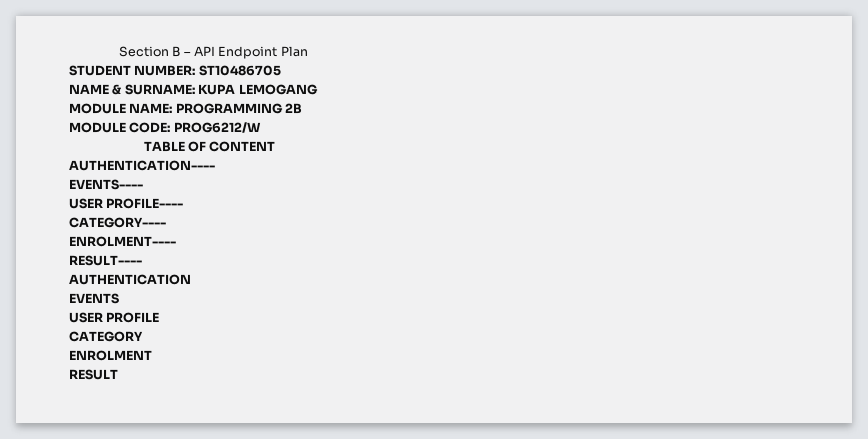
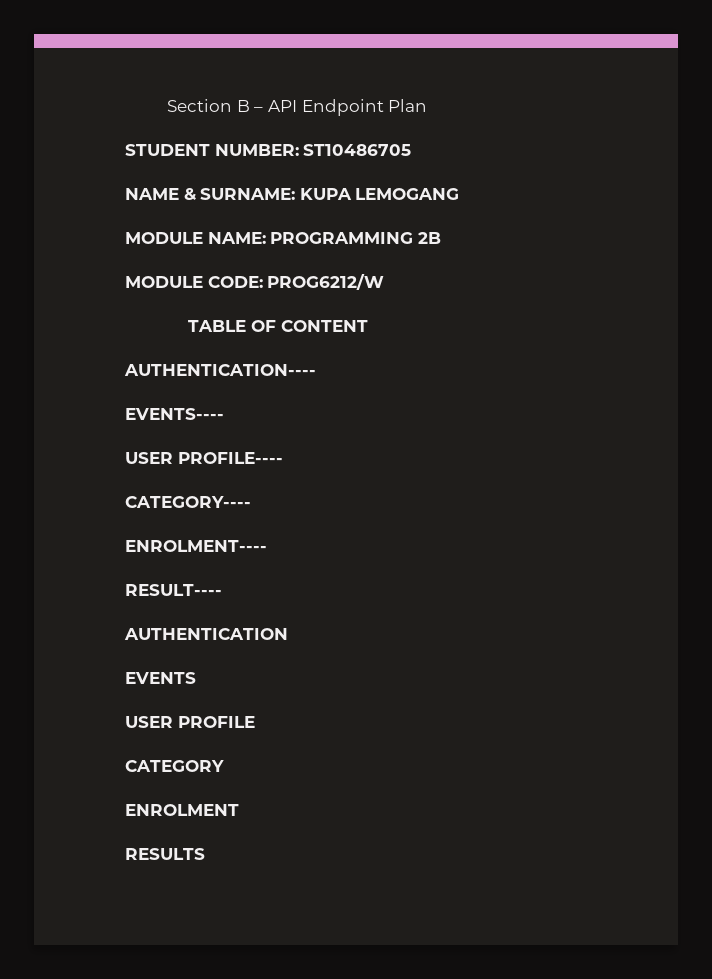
[69,369,118,380] RESULT -> [125,848,205,860] RESULTS

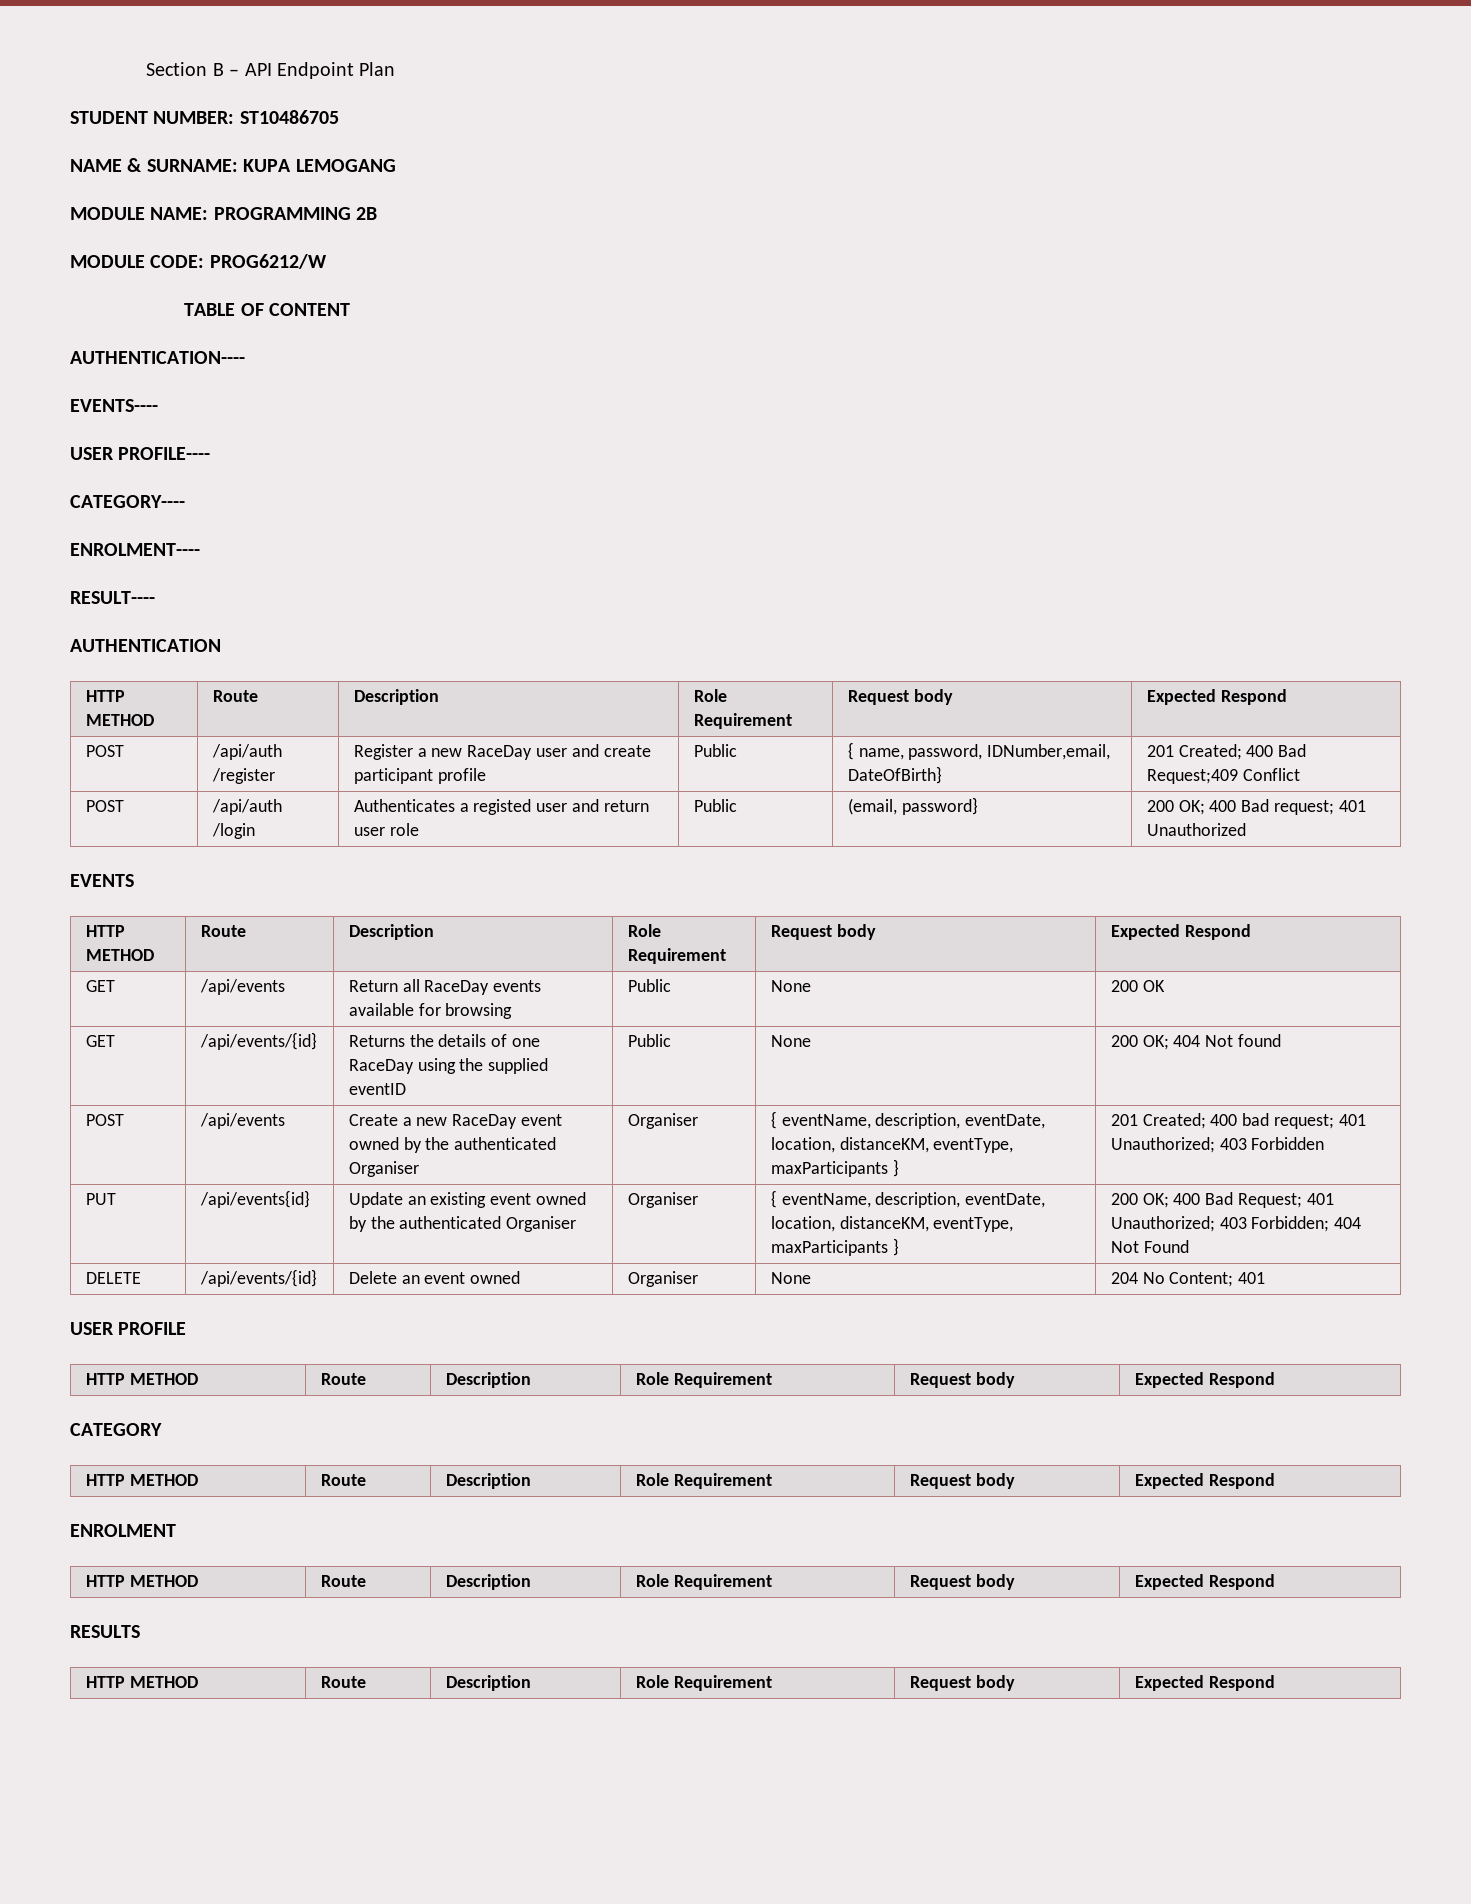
[125,672,196,684] [125,716,255,728] [125,760,224,772] [125,804,239,816] [125,848,205,860] // EVENTS // USER PROFILE // CATEGORY // ENROLMENT // RESULTS -> [85,690,125,702] [85,714,154,726] [212,690,258,702] [353,689,439,705] [693,689,727,702] [693,713,792,729] [847,689,953,705] [1146,689,1287,705] [85,745,124,757] [211,744,282,760] [211,768,275,784] [353,744,651,760] [353,768,486,784] [693,744,737,757] [847,742,1111,760] [847,766,942,784] [1146,744,1307,760] [1146,768,1300,784] [85,800,124,812] [211,799,282,815] [211,823,255,839] [353,799,650,815] [353,823,419,836] [693,799,737,812] [847,797,978,815] [1146,799,1367,815] [1146,823,1246,836] [70,874,134,887] [85,925,125,937] [85,949,154,961] [200,925,246,937] [348,924,434,940] [627,924,661,937] [627,948,726,964] [770,924,876,940] [1110,924,1251,940] [85,980,115,992] [199,979,285,995] [348,979,542,995] [348,1003,513,1019] [627,979,671,992] [770,980,811,992] [1110,980,1165,992] [85,1035,115,1047] [199,1032,317,1050] [348,1034,541,1047] [348,1058,549,1074] [348,1083,406,1095] [627,1034,671,1047] [770,1035,811,1047] [1110,1034,1282,1050] [85,1114,124,1126] [199,1113,285,1129] [348,1114,563,1129] [348,1137,557,1153] [348,1161,419,1177] [627,1113,698,1129] [770,1111,1046,1129] [770,1137,1014,1153] [770,1159,899,1177] [1110,1113,1367,1129] [1110,1137,1325,1153] [85,1193,116,1205] [199,1190,310,1208] [348,1192,587,1208] [348,1216,577,1232] [627,1192,698,1208] [770,1190,1046,1208] [770,1216,1014,1232] [770,1238,899,1256] [1110,1192,1335,1208] [1110,1216,1362,1232] [1110,1240,1189,1253] [85,1272,141,1284] [199,1269,317,1287] [348,1271,521,1284] [627,1271,698,1287] [770,1272,811,1284] [1110,1272,1266,1287] [70,1322,187,1335] [85,1373,198,1385] [320,1373,366,1385] [445,1372,531,1388] [635,1372,772,1388] [909,1372,1015,1388] [1134,1372,1275,1388] [70,1423,162,1436] [85,1474,198,1486] [320,1474,366,1486] [445,1473,531,1489] [635,1473,772,1489] [909,1473,1015,1489] [1134,1473,1275,1489] [70,1524,176,1537] [85,1575,198,1587] [320,1575,366,1587] [445,1574,531,1590] [635,1574,772,1590] [909,1574,1015,1590] [1134,1574,1275,1590] [70,1625,140,1638] [85,1676,198,1688] [320,1676,366,1688] [445,1675,531,1691] [635,1675,772,1691] [909,1675,1015,1691] [1134,1675,1275,1691] // HTTP METHOD | Route | Description | Role Requirement | Request body | Expected Respond // POST | /api/auth /register | Register a new RaceDay user and create participant profile | Public | { name, password, IDNumber,email, DateOfBirth} | 201 Created; 400 Bad Request;409 Conflict // POST | /api/auth /login | Authenticates a registed user and return user role | Public | (email, password} | 200 OK; 400 Bad request; 401 Unauthorized // EVENTS // HTTP METHOD | Route | Description | Role Requirement | Request body | Expected Respond // GET | /api/events | Return all RaceDay events available for browsing | Public | None | 200 OK // GET | /api/events/{id} | Returns the details of one RaceDay using the supplied eventID | Public | None | 200 OK; 404 Not found // POST | /api/events | Create a new RaceDay event owned by the authenticated Organiser | Organiser | { eventName, description, eventDate, location, distanceKM, eventType, maxParticipants } | 201 Created; 400 bad request; 401 Unauthorized; 403 Forbidden // PUT | /api/events{id} | Update an existing event owned by the authenticated Organiser | Organiser | { eventName, description, eventDate, location, distanceKM, eventType, maxParticipants } | 200 OK; 400 Bad Request; 401 Unauthorized; 403 Forbidden; 404 Not Found // DELETE | /api/events/{id} | Delete an event owned | Organiser | None | 204 No Content; 401 // USER PROFILE // HTTP METHOD | Route | Description | Role Requirement | Request body | Expected Respond // CATEGORY // HTTP METHOD | Route | Description | Role Requirement | Request body | Expected Respond // ENROLMENT // HTTP METHOD | Route | Description | Role Requirement | Request body | Expected Respond // RESULTS // HTTP METHOD | Route | Description | Role Requirement | Request body | Expected Respond

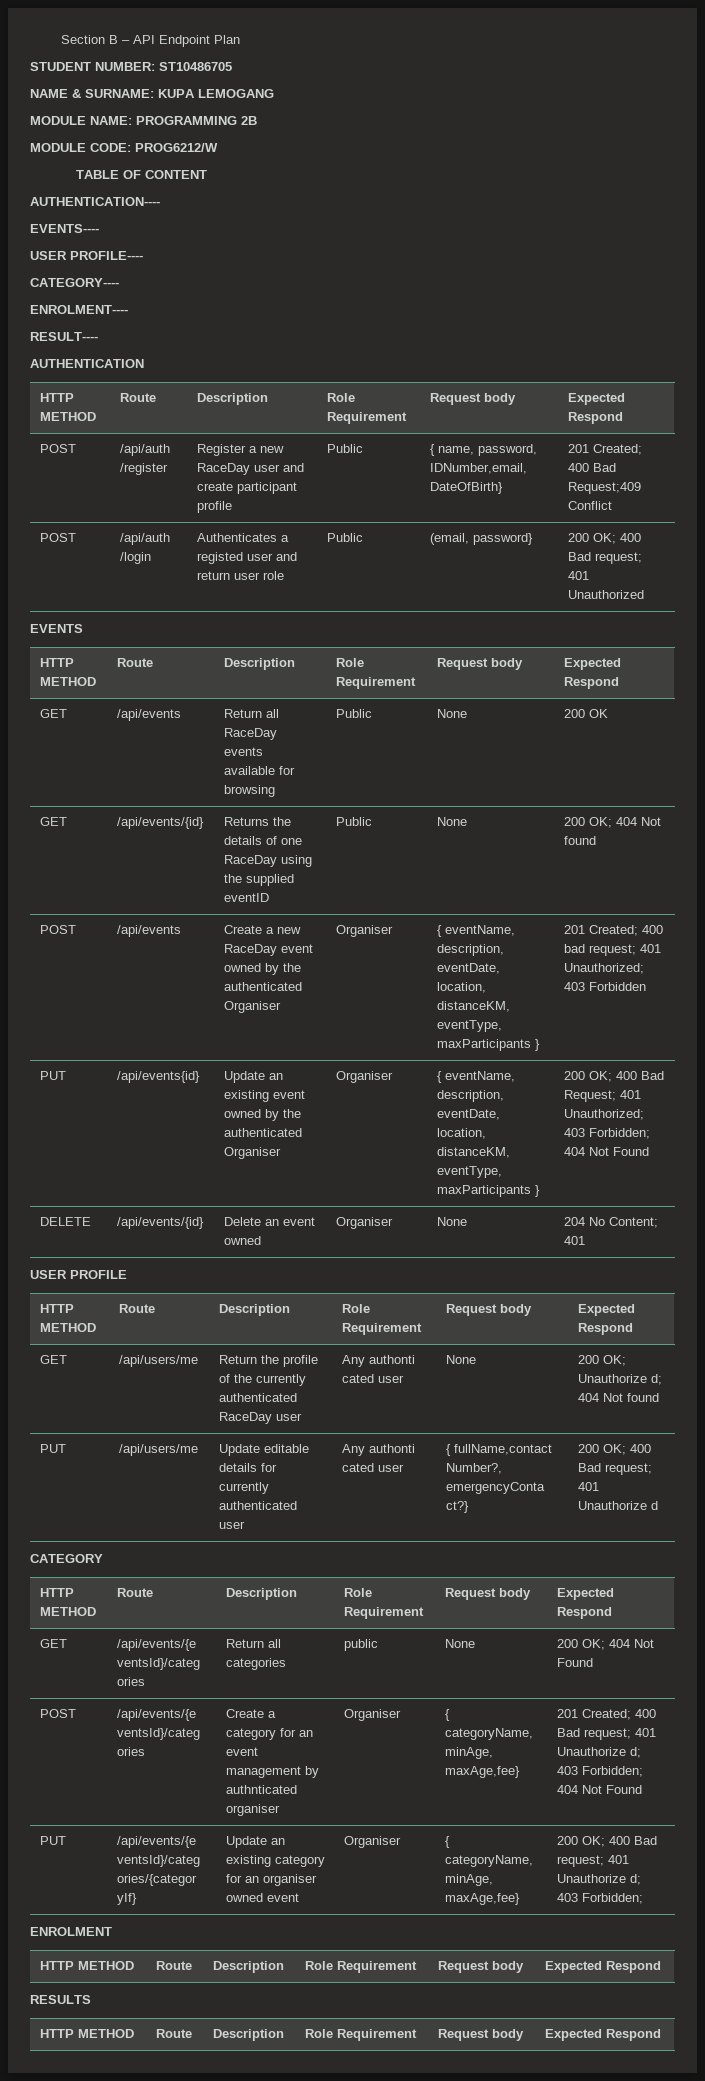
(1275, 1380) none -> [39,1355,67,1364] [118,1355,198,1367] [218,1355,318,1367] [218,1374,306,1386] [218,1393,297,1402] [218,1412,302,1424] [341,1355,415,1367] [341,1374,404,1383] [445,1355,476,1364] [577,1355,626,1366] [577,1374,662,1385] [577,1393,659,1402] [39,1444,66,1453] [118,1444,198,1456] [218,1444,309,1456] [218,1463,277,1472] [218,1482,269,1494] [218,1501,297,1510] [218,1521,245,1529] [341,1444,415,1456] [341,1463,404,1472] [445,1444,552,1456] [445,1463,502,1474] [445,1482,545,1494] [445,1501,469,1513] [577,1444,651,1455] [577,1463,652,1475] [577,1482,599,1491] [577,1501,658,1510] // GET | /api/users/me | Return the profile of the currently authenticated RaceDay user | Any authonti cated user | None | 200 OK; Unauthorize d; 404 Not found // PUT | /api/users/me | Update editable details for currently authenticated user | Any authonti cated user | { fullName,contact Number?, emergencyConta ct?} | 200 OK; 400 Bad request; 401 Unauthorize d
(1275, 1481) none -> [39,1639,67,1648] [116,1639,196,1651] [116,1658,200,1670] [116,1677,145,1686] [225,1639,281,1648] [225,1658,286,1670] [343,1639,378,1651] [444,1639,475,1648] [556,1639,654,1650] [556,1658,593,1667] [39,1709,76,1718] [116,1709,196,1721] [116,1728,200,1740] [116,1747,145,1756] [225,1709,276,1718] [225,1728,313,1740] [225,1747,258,1756] [225,1766,319,1778] [225,1785,297,1794] [225,1804,280,1816] [343,1709,401,1721] [444,1709,450,1721] [444,1728,533,1740] [444,1747,493,1759] [444,1766,520,1778] [556,1709,656,1720] [556,1728,656,1740] [556,1747,641,1758] [556,1766,643,1777] [556,1785,642,1794] [39,1836,66,1845] [116,1836,196,1848] [116,1855,200,1867] [116,1874,197,1886] [116,1893,137,1905] [225,1836,285,1848] [225,1855,325,1867] [225,1874,317,1886] [225,1893,299,1902] [343,1836,401,1848] [444,1836,450,1848] [444,1855,533,1867] [444,1874,493,1886] [444,1893,520,1905] [556,1836,657,1847] [556,1855,629,1867] [556,1874,641,1885] [556,1893,643,1904] // GET | /api/events/{e ventsId}/categ ories | Return all categories | public | None | 200 OK; 404 Not Found // POST | /api/events/{e ventsId}/categ ories | Create a category for an event management by authnticated organiser | Organiser | { categoryName, minAge, maxAge,fee} | 201 Created; 400 Bad request; 401 Unauthorize d; 403 Forbidden; 404 Not Found // PUT | /api/events/{e ventsId}/categ ories/{categor yIf} | Update an existing category for an organiser owned event | Organiser | { categoryName, minAge, maxAge,fee} | 200 OK; 400 Bad request; 401 Unauthorize d; 403 Forbidden;

